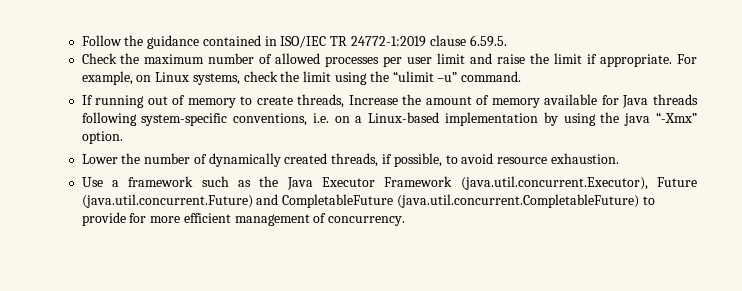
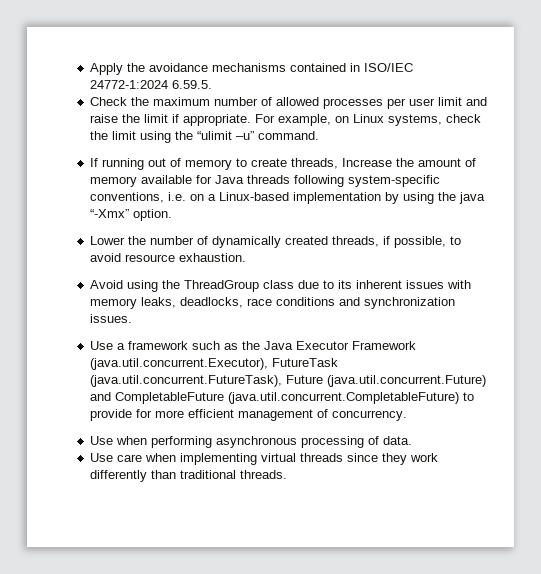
[81,35,466,49] Follow the guidance contained in ISO/IEC TR 24772-1:2019 clause -> [89,63,413,75] [89,80,168,89] Apply the avoidance mechanisms contained in ISO/IEC 24772-1:2024
(619, 158) none -> [89,280,471,292] [89,297,455,309] [89,314,132,323] // Avoid using the ThreadGroup class due to its inherent issues with memory leaks, deadlocks, race conditions and synchronization issues.
(648, 183) none -> [271,358,338,367] [89,375,282,387] FutureTask (java.util.concurrent.FutureTask),
(406, 221) none -> [89,436,412,448] [89,453,438,465] [89,470,287,482] // Use when performing asynchronous processing of data. // Use care when implementing virtual threads since they work differently than traditional threads.

